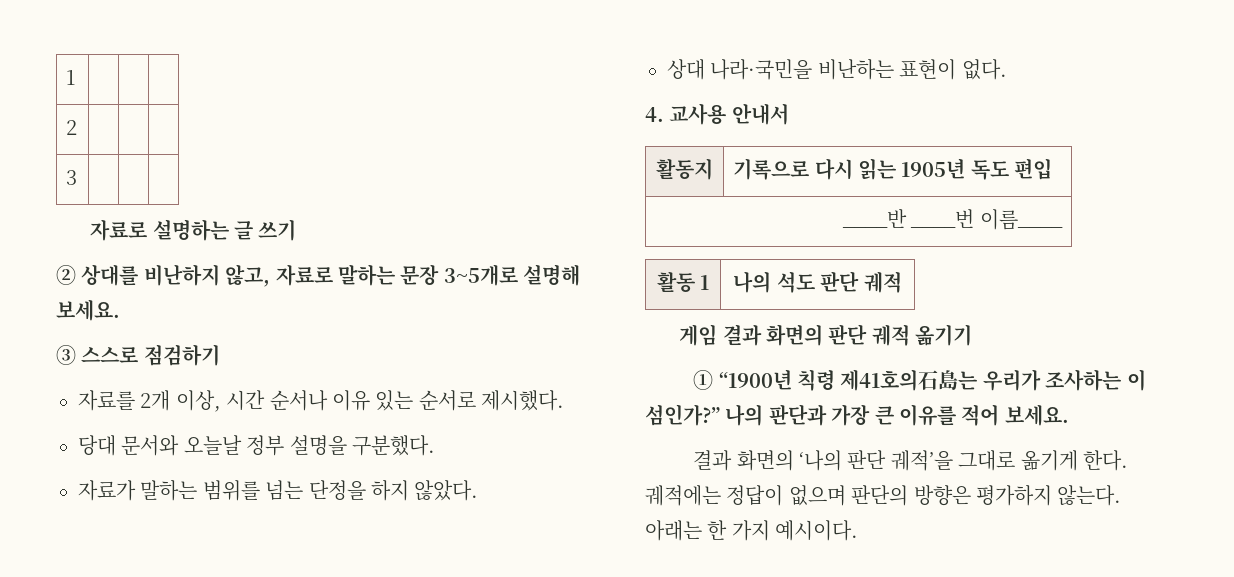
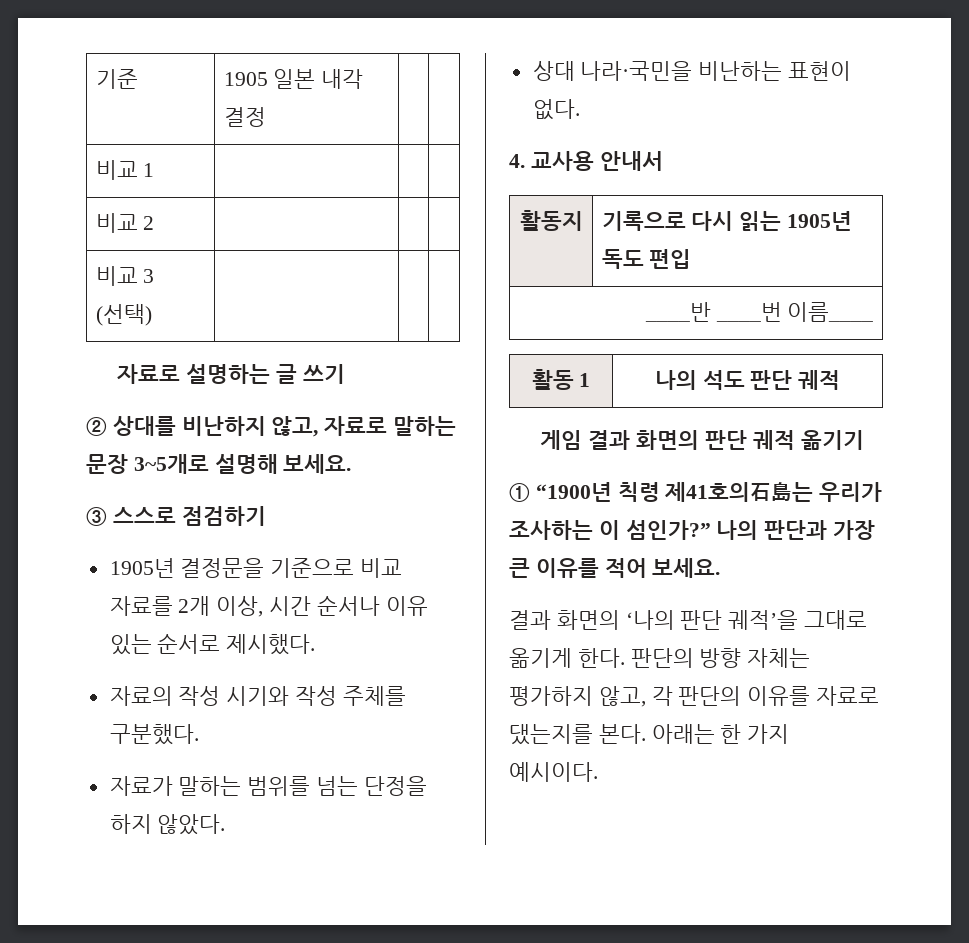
(66, 77) none -> [95,69,138,89] [223,69,364,89] [223,107,266,127] [95,160,138,180] 기준 | 1905 일본 내각 결정 | | // 비교
(76, 77) none -> [95,213,138,233] 비교
[66,170,78,185] 3 -> [95,266,155,286] [95,304,152,326] 비교 3 (선택)
(220, 355) none -> [109,558,403,578] 1905년 결정문을 기준으로 비교
[78,435,347,456] 당대 문서와 오늘날 정부 설명을 -> [109,686,406,706] 자료의 작성 시기와 작성 주체를
[645,485,1122,506] 궤적에는 정답이 없으며 판단의 방향은 평가하지 않는다. -> [630,648,811,668] [509,686,880,707] [509,724,646,745] 판단의 방향 자체는 평가하지 않고, 각 판단의 이유를 자료로 댔는지를 본다.

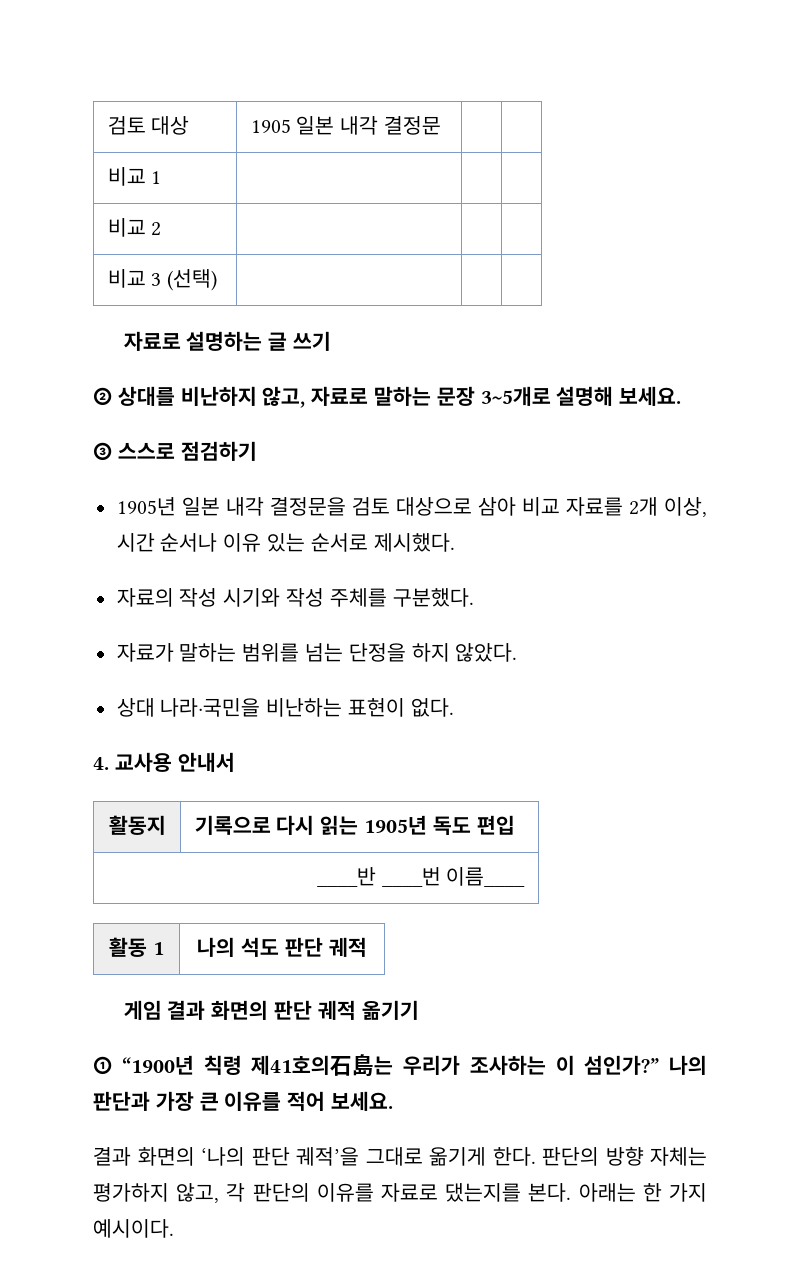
[95,69,138,89] 기준 -> [107,116,190,135] 검토 대상
[223,107,266,127] 결정 -> [383,116,441,135] 결정문
[180,558,355,578] 결정문을 기준으로 -> [181,497,516,516] 일본 내각 결정문을 검토 대상으로 삼아

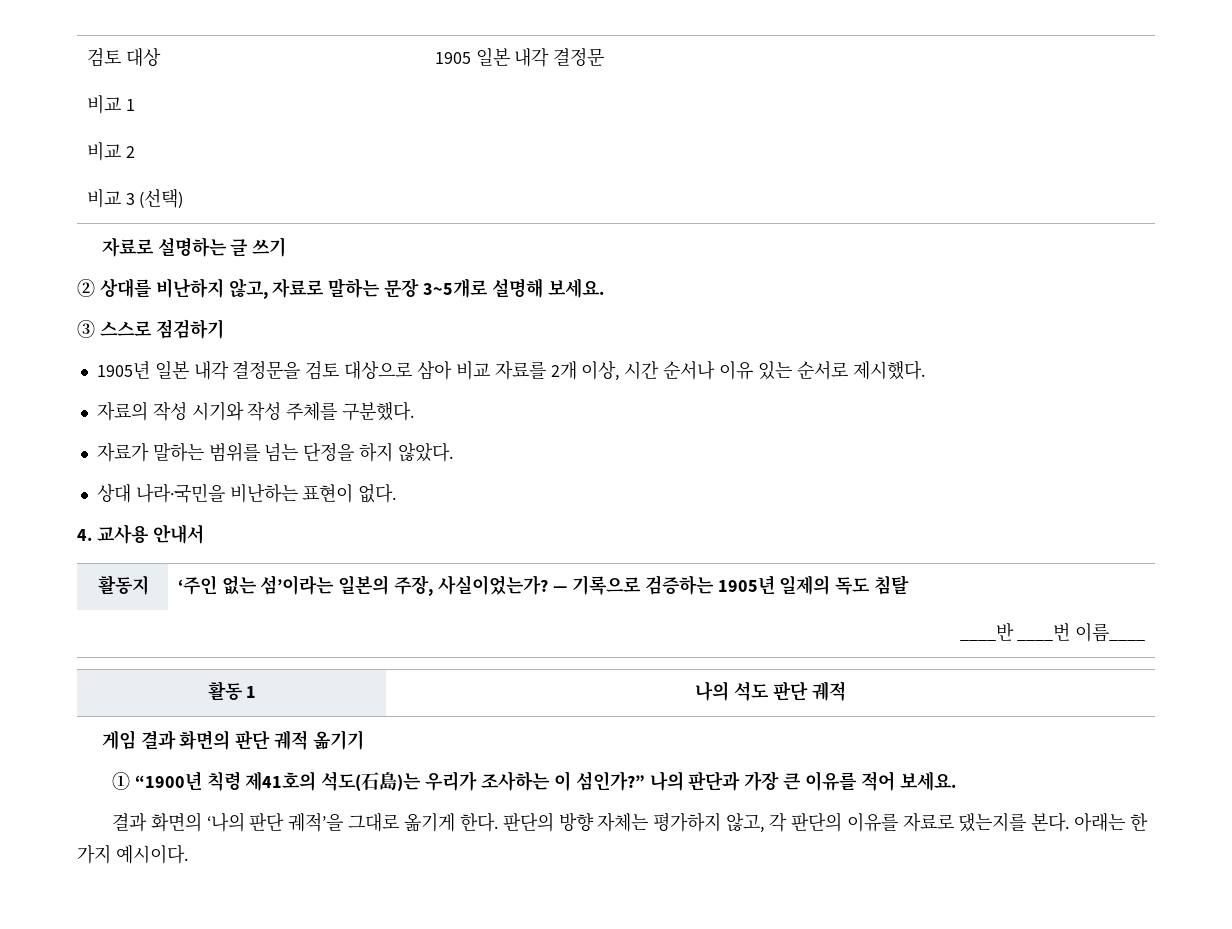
[194,815,515,835] 기록으로 다시 읽는 1905년 독도 편입 -> [177,575,910,596] ‘주인 없는 섬’이라는 일본의 주장, 사실이었는가? — 기록으로 검증하는 1905년 일제의 독도 침탈
[330,1054,394,1077] 石島는 -> [321,771,422,791] 석도(石島)는

